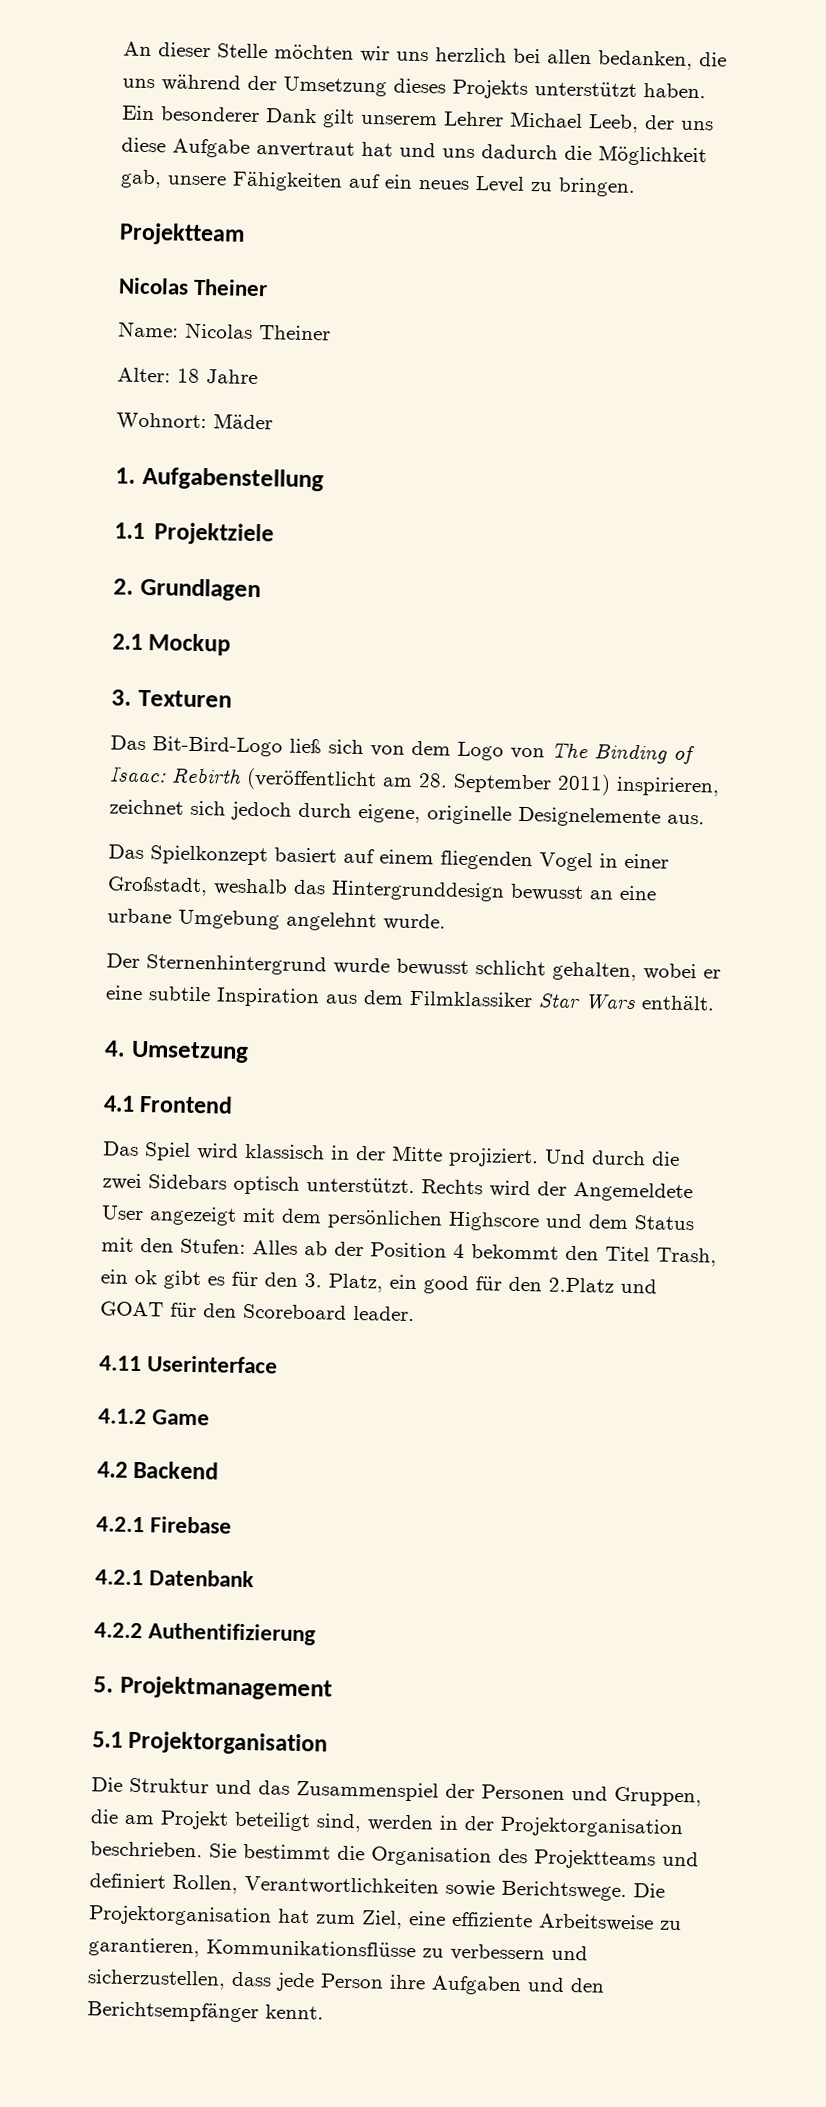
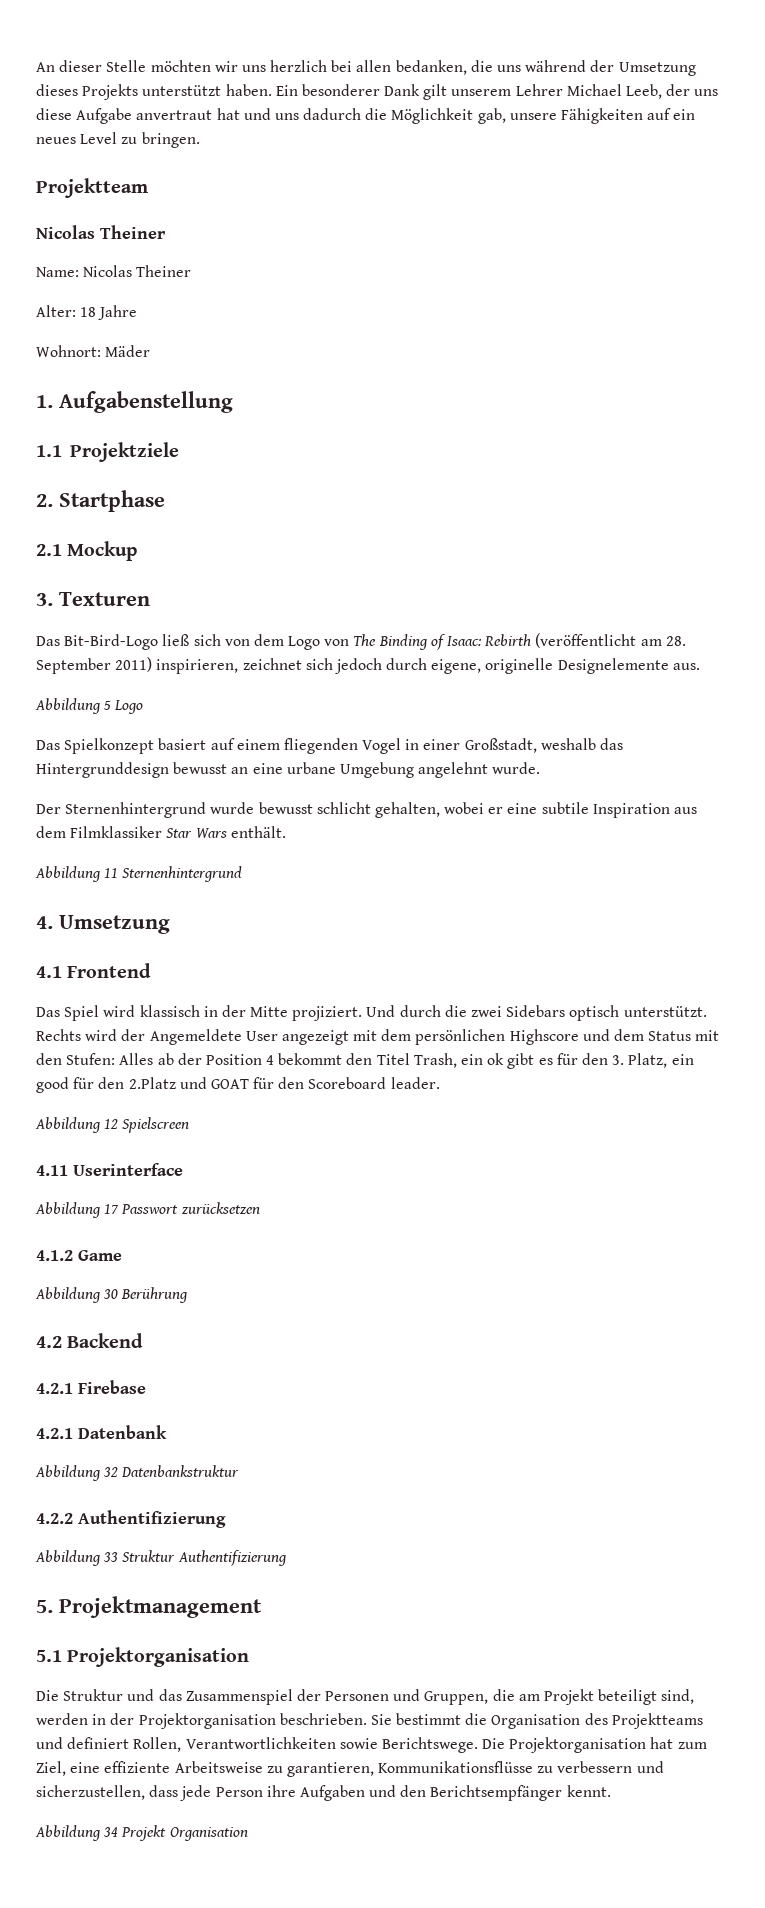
[139,577,261,602] Grundlagen -> [59,490,165,512] Startphase
(705, 819) none -> [35,698,144,714] // Abbildung 5 Logo
(715, 1003) none -> [35,866,243,882] // Abbildung 11 Sternenhintergrund
(415, 1313) none -> [35,1117,190,1133] // Abbildung 12 Spielscreen
(279, 1364) none -> [35,1202,260,1218] // Abbildung 17 Passwort zurücksetzen
(211, 1417) none -> [35,1287,189,1303] // Abbildung 30 Berührung
(255, 1578) none -> [35,1465,240,1481] // Abbildung 32 Datenbankstruktur
(317, 1634) none -> [35,1550,287,1566] // Abbildung 33 Struktur Authentifizierung
(324, 2012) none -> [35,1825,248,1841] // Abbildung 34 Projekt Organisation

